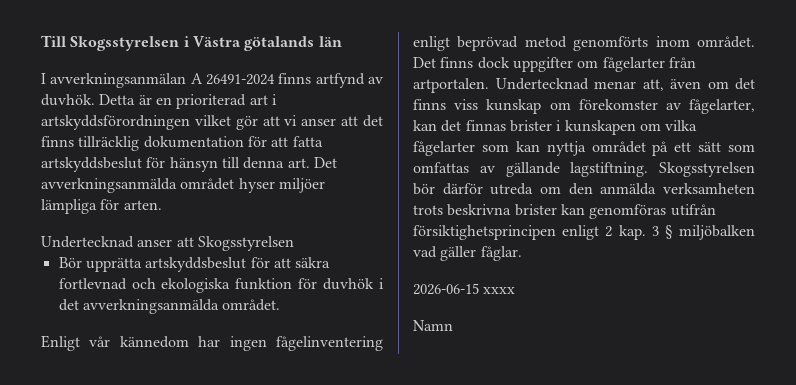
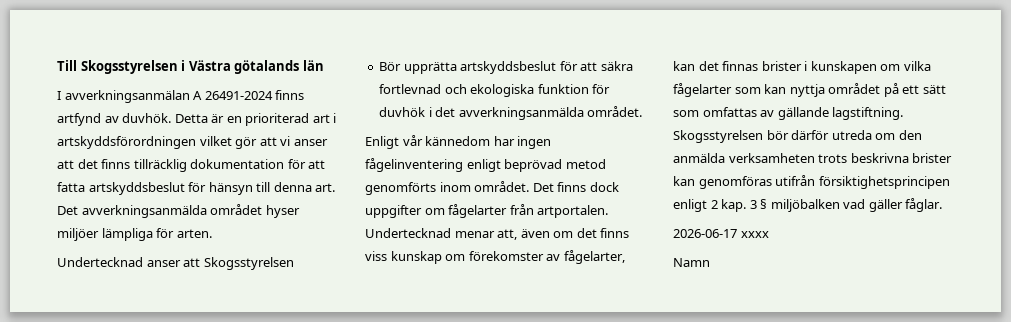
[413,283,479,295] 2026-06-15 -> [673,229,737,238] 2026-06-17

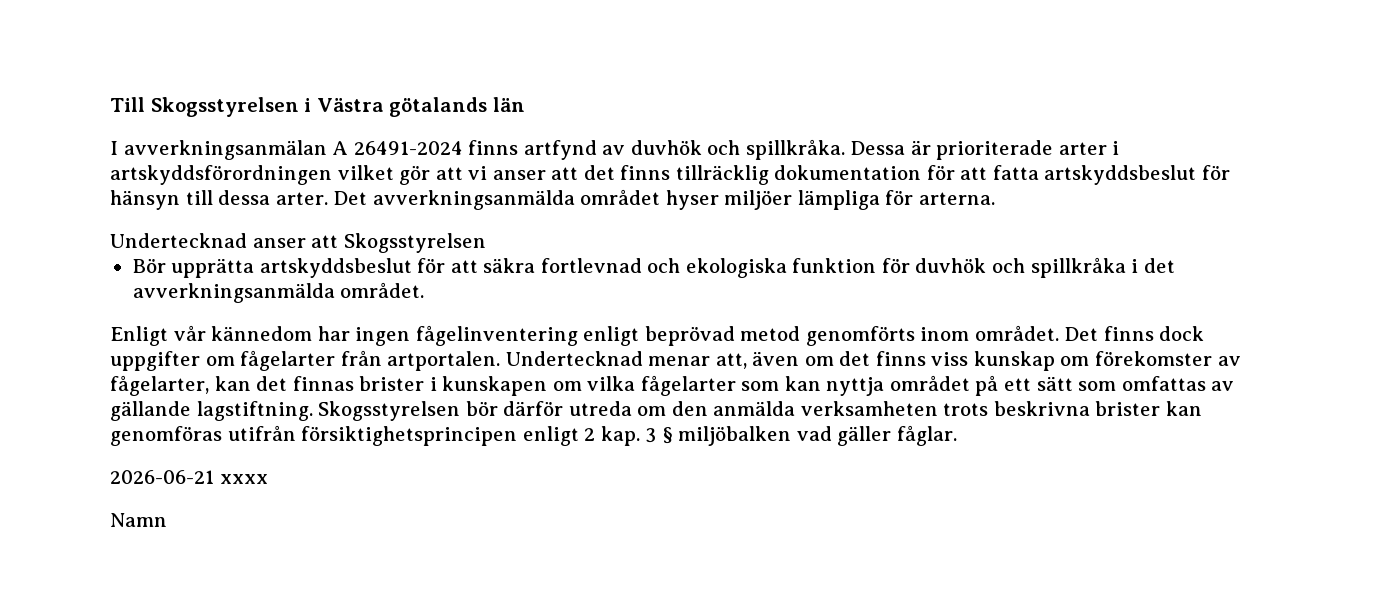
[122,113,330,126] duvhök. Detta är en prioriterad art -> [630,139,1107,160] duvhök och spillkråka. Dessa är prioriterade arter
[273,182,336,192] denna art. -> [218,190,328,205] dessa arter.
[176,229,212,238] arten. -> [918,192,995,205] arterna.
(426, 112) none -> [991,257,1126,278] och spillkråka
[673,229,737,238] 2026-06-17 -> [110,470,214,484] 2026-06-21

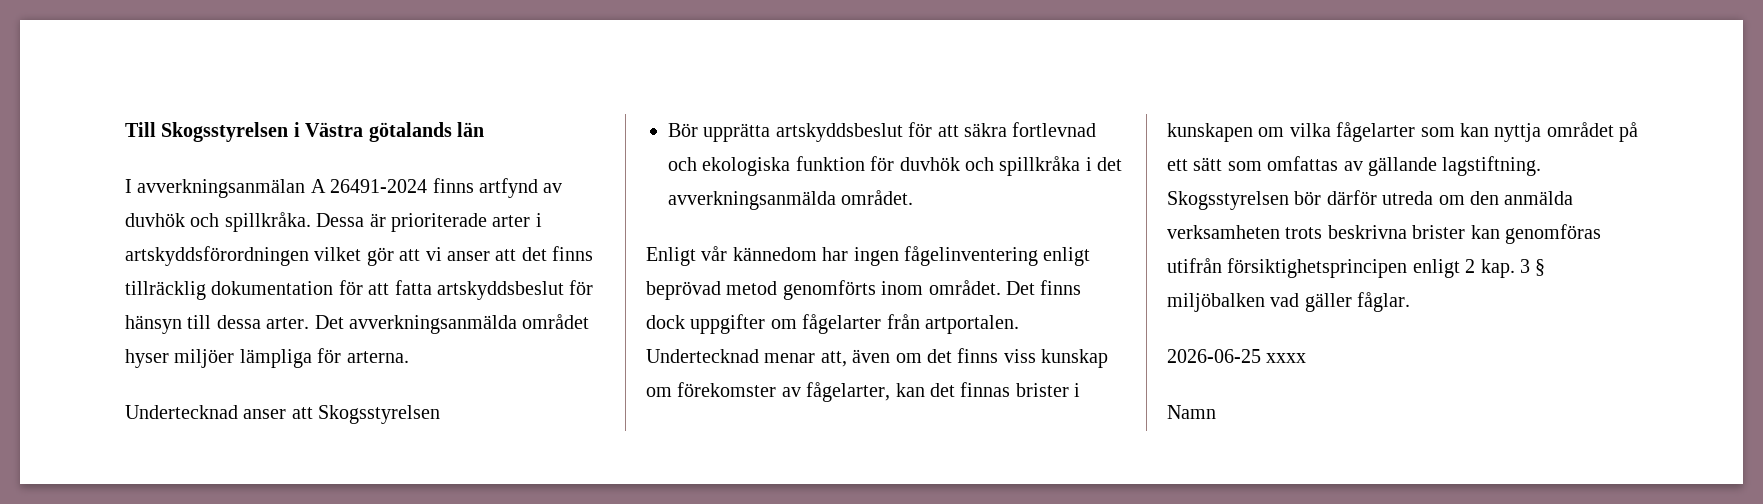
[110,470,214,484] 2026-06-21 -> [1167,349,1261,363] 2026-06-25

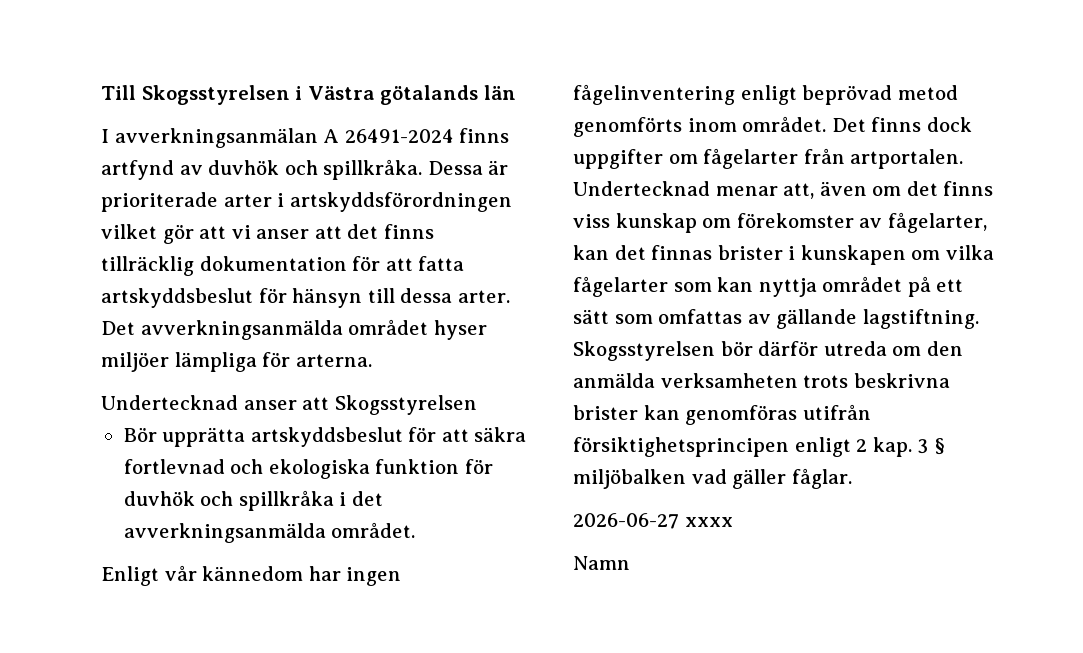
[1167,349,1261,363] 2026-06-25 -> [573,513,679,529] 2026-06-27

